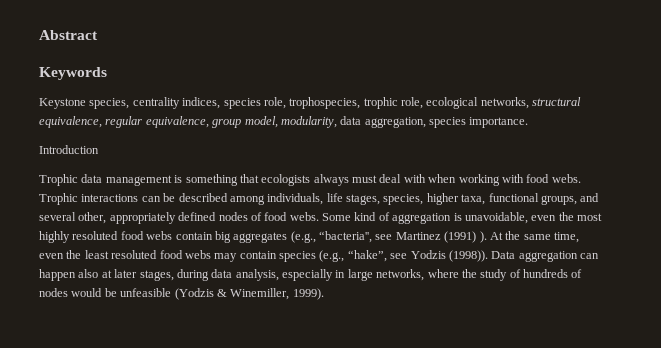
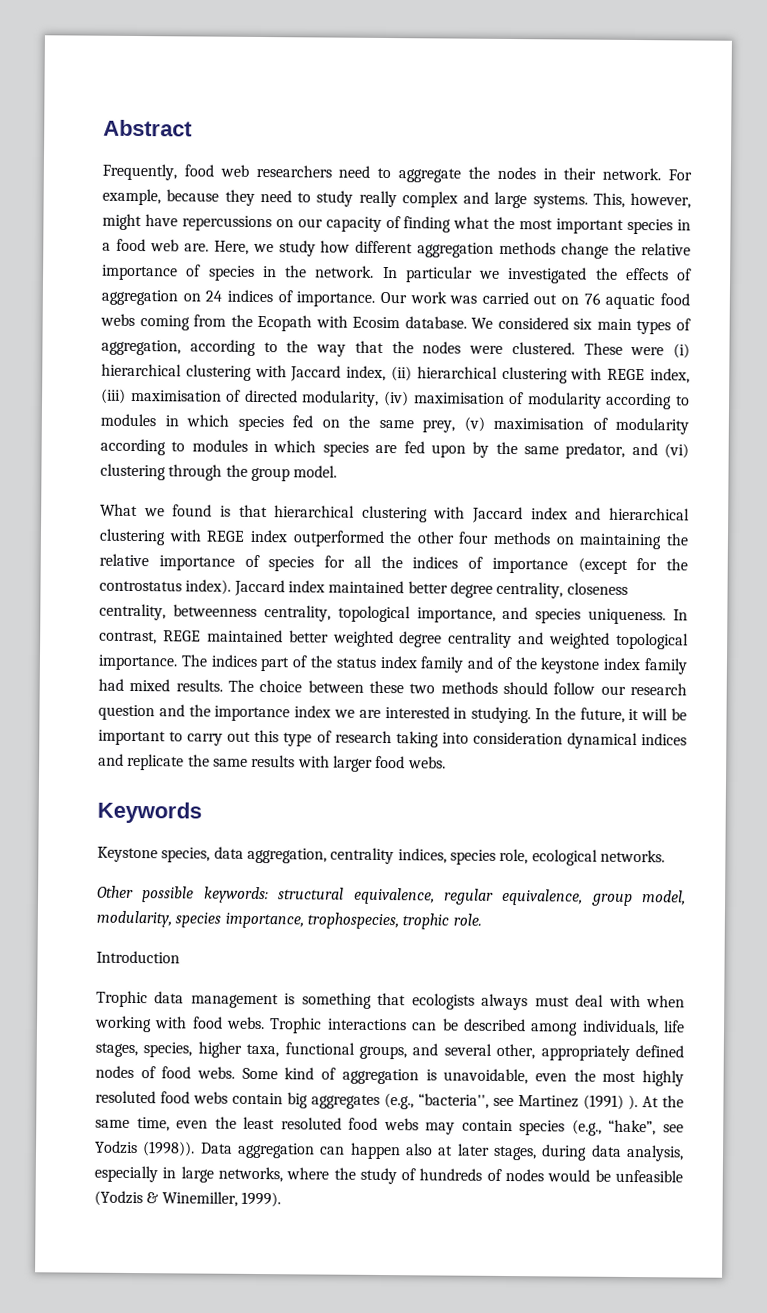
(98, 35) none -> [102,163,692,183] [102,188,691,209] [102,213,691,235] [102,238,691,259] [102,264,692,284] [101,289,691,310] [100,313,692,335] [101,339,690,359] [101,363,690,384] [101,388,691,410] [100,413,689,435] [100,438,689,459] [100,463,338,482] [100,503,690,524] [99,528,688,550] [99,553,688,574] [99,579,628,599] [99,603,688,625] [99,629,690,650] [98,654,687,675] [98,678,687,696] [98,704,687,724] [98,729,687,750] [98,753,446,772] // Frequently, food web researchers need to aggregate the nodes in their network. For example, because they need to study really complex and large systems. This, however, might have repercussions on our capacity of finding what the most important species in a food web are. Here, we study how different aggregation methods change the relative importance of species in the network. In particular we investigated the effects of aggregation on 24 indices of importance. Our work was carried out on 76 aquatic food webs coming from the Ecopath with Ecosim database. We considered six main types of aggregation, according to the way that the nodes were clustered. These were (i) hierarchical clustering with Jaccard index, (ii) hierarchical clustering with REGE index, (iii) maximisation of directed modularity, (iv) maximisation of modularity according to modules in which species fed on the same prey, (v) maximisation of modularity according to modules in which species are fed upon by the same predator, and (vi) clustering through the group model. // What we found is that hierarchical clustering with Jaccard index and hierarchical clustering with REGE index outperformed the other four methods on maintaining the relative importance of species for all the indices of importance (except for the controstatus index). Jaccard index maintained better degree centrality, closeness centrality, betweenness centrality, topological importance, and species uniqueness. In contrast, REGE maintained better weighted degree centrality and weighted topological importance. The indices part of the status index family and of the keystone index family had mixed results. The choice between these two methods should follow our research question and the importance index we are interested in studying. In the future, it will be important to carry out this type of research taking into consideration dynamical indices and replicate the same results with larger food webs.
(130, 103) none -> [213,846,327,864] data aggregation,
[289,97,529,109] trophospecies, trophic role, ecological networks, -> [531,849,665,866] [97,885,269,904] ecological networks. // Other possible keywords:
[340,116,529,128] data aggregation, species importance. -> [175,912,482,930] species importance, trophospecies, trophic role.

